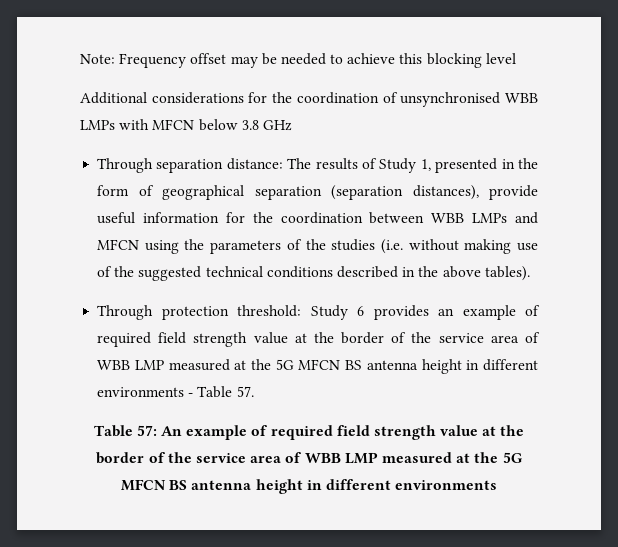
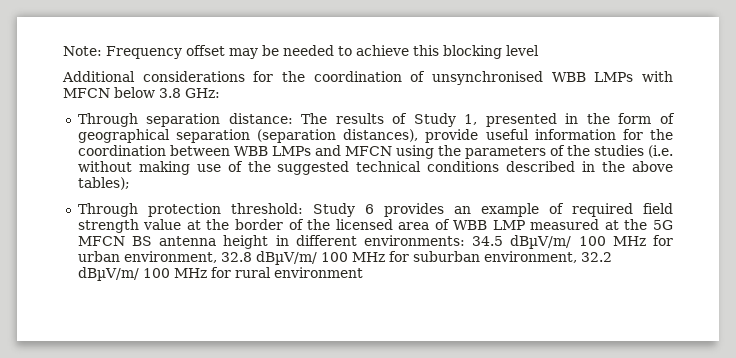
[262,120,292,131] GHz -> [185,88,220,98] GHz:
[484,266,530,281] tables). -> [77,177,130,190] tables);
[438,333,484,343] service -> [335,219,393,230] licensed
[97,386,254,398] [93,425,525,440] [96,452,522,464] [120,479,498,494] environments - Table 57. // Table 57: An example of required field strength value at the border of the service area of WBB LMP measured at the 5G MFCN BS antenna height in different environments -> [364,235,674,249] [77,251,612,265] [77,267,363,281] environments: 34.5 dBµV/m/ 100 MHz for urban environment, 32.8 dBµV/m/ 100 MHz for suburban environment, 32.2 dBµV/m/ 100 MHz for rural environment

